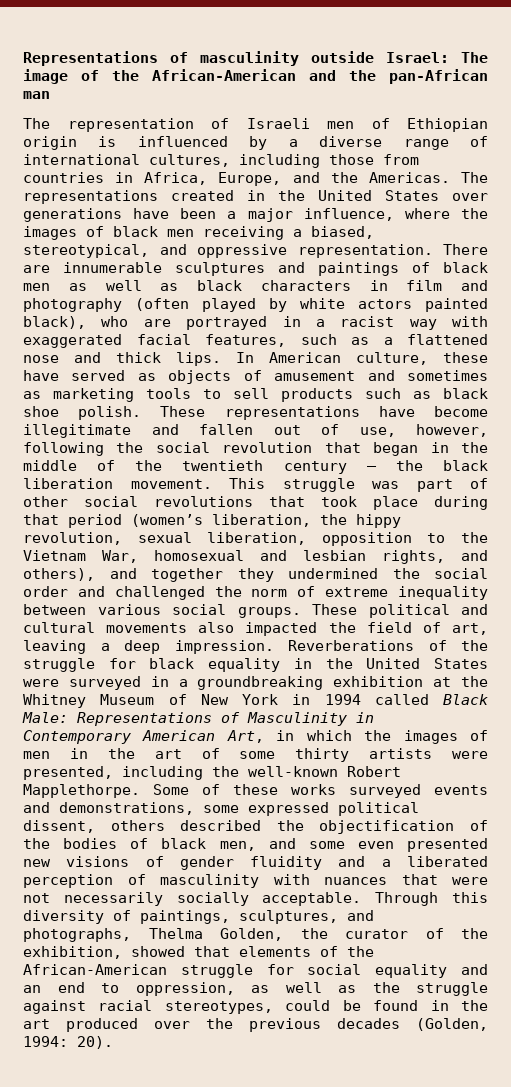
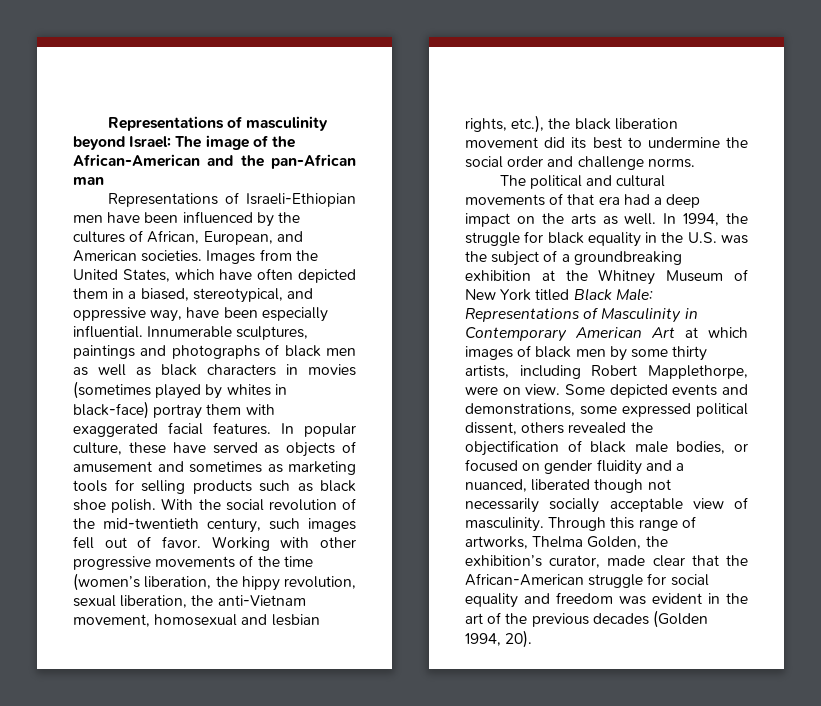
[311,51,374,63] outside -> [73,136,125,150] beyond
[23,118,488,132] [23,136,489,150] [23,154,419,168] [23,172,489,186] [23,190,488,204] [23,208,489,222] [23,226,284,240] The representation of Israeli men of Ethiopian origin is influenced by a diverse range of international cultures, including those from countries in Africa, Europe, and the Americas. The representations created in the United States over generations have been a major influence, where the images of black men receiving -> [107,192,356,207] [73,211,300,227] [73,230,303,245] [73,249,318,264] [73,268,356,283] [73,288,125,299] Representations of Israeli-Ethiopian men have been influenced by the cultures of African, European, and American societies. Images from the United States, which have often depicted them in
[297,244,488,258] [23,262,399,276] representation. There are innumerable sculptures and paintings -> [150,307,328,322] [73,325,309,340] [73,345,260,359] way, have been especially influential. Innumerable sculptures, paintings and photographs
[406,280,488,291] [23,298,488,312] [23,316,488,330] [23,334,488,348] [23,352,341,366] film and photography (often played by white actors painted black), who are portrayed in a racist way with exaggerated facial features, such as a flattened nose and thick lips. In American -> [308,364,356,376] [73,381,287,399] [73,401,275,419] [73,422,356,437] movies (sometimes played by whites in black-face) portray them with exaggerated facial features. In popular
[203,388,269,399] to sell -> [114,479,185,494] for selling
[160,406,488,420] [23,424,488,438] [23,442,489,456] [23,460,489,474] [23,478,488,492] [23,496,488,510] [23,514,122,528] These representations have become illegitimate and fallen out of use, however, following the social revolution that began in the middle of the twentieth century – the black liberation movement. This struggle was part of other social revolutions that took place during that period -> [161,498,356,511] [73,518,356,533] [73,536,356,551] [73,555,313,570] With the social revolution of the mid-twentieth century, such images fell out of favor. Working with other progressive movements of the time
[321,532,489,546] [23,550,488,564] [23,568,488,582] [23,586,488,600] [23,604,488,618] [23,622,489,636] [23,640,447,654] opposition to the Vietnam War, homosexual and lesbian rights, and others), and together they undermined the social order and challenged the norm of extreme inequality between various social groups. These political and cultural movements also impacted the field of art, leaving a deep impression. Reverberations of -> [191,595,306,606] [73,614,320,627] [465,115,678,133] [465,137,748,149] [465,156,695,170] [499,175,666,189] [465,193,701,208] [465,213,720,227] the anti-Vietnam movement, homosexual and lesbian rights, etc.), the black liberation movement did its best to undermine the social order and challenge norms. // The political and cultural movements of that era had a deep impact on the arts as well. In 1994,
[366,658,489,669] [23,676,169,690] United States were surveyed in -> [687,232,748,244] [465,250,558,266] U.S. was the subject of
[292,694,429,705] in 1994 called -> [535,289,570,301] titled
[226,730,489,744] [23,748,488,762] [23,766,401,780] [23,784,421,798] Art, in which the images of men in the art of some thirty artists were presented, including the well-known Robert Mapplethorpe. Some of these works surveyed -> [651,327,748,338] [465,345,708,361] [465,365,748,379] [465,384,668,398] Art at which images of black men by some thirty artists, including Robert Mapplethorpe, were on view. Some depicted
[180,820,262,831] described -> [568,422,627,434] revealed
[23,838,488,852] [23,856,488,870] [23,874,488,888] [23,892,489,906] [23,910,374,924] [23,928,488,942] [23,946,338,959] the bodies of black men, and some even presented new visions of gender fluidity and a liberated perception of masculinity with nuances that were not necessarily socially acceptable. Through this diversity of paintings, sculptures, and photographs, Thelma Golden, the curator of the exhibition, showed that elements of -> [590,441,748,454] [465,459,684,475] [465,479,671,493] [465,497,748,513] [465,516,696,532] [465,536,668,549] [465,555,719,568] black male bodies, or focused on gender fluidity and a nuanced, liberated though not necessarily socially acceptable view of masculinity. Through this range of artworks, Thelma Golden, the exhibition’s curator, made clear that
[23,982,488,996] [23,1000,489,1014] [23,1018,190,1032] an end to oppression, as well as the struggle against racial stereotypes, could be found in the art produced over -> [556,592,748,605] [465,612,502,624] freedom was evident in the art of
[416,1018,488,1031] [23,1036,68,1047] (Golden, 1994: -> [652,610,708,628] [465,633,501,646] (Golden 1994,

